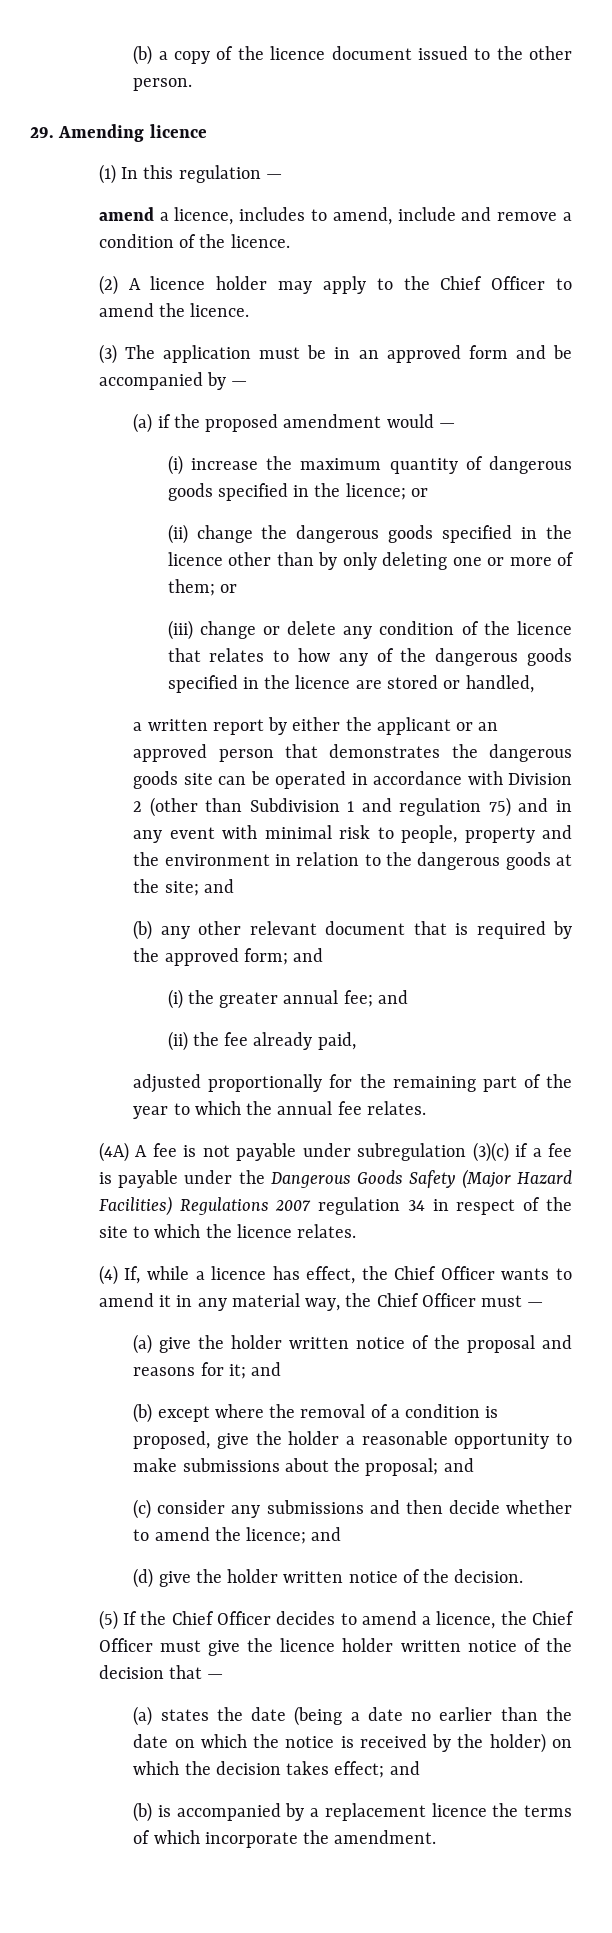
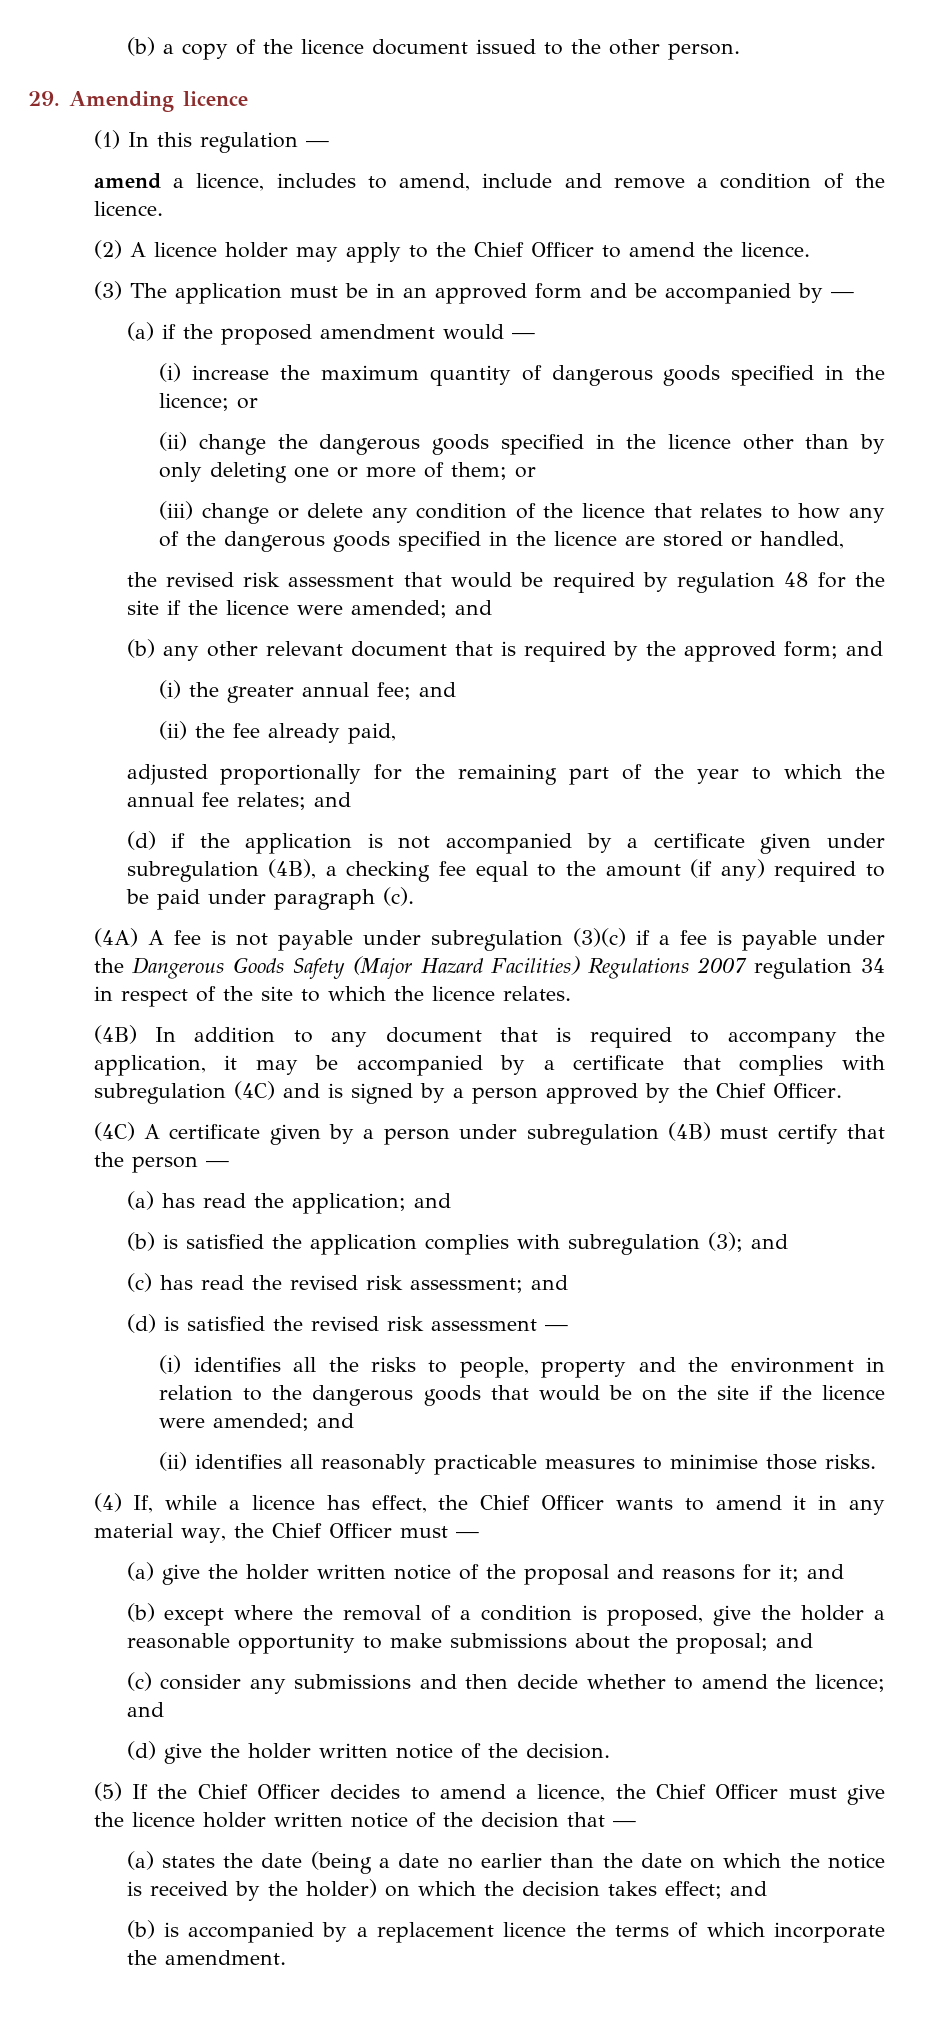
[133,717,499,735] [133,744,572,762] [133,771,572,789] [133,797,572,817] [133,825,572,843] [133,852,573,870] [133,879,199,896] a written report by either the applicant or an approved person that demonstrates the dangerous goods site can be operated in accordance with Division 2 (other than Subdivision 1 and regulation 75) and in any event with minimal risk to people, property and the environment in relation to the dangerous goods at the site; -> [126,572,885,593] [126,600,447,618] the revised risk assessment that would be required by regulation 48 for the site if the licence were amended;
[366,1101,426,1115] relates. -> [236,792,351,810] [126,831,885,854] [126,859,886,882] [125,887,414,910] relates; and // (d) if the application is not accompanied by a certificate given under subregulation (4B), a checking fee equal to the amount (if any) required to be paid under paragraph (c).
(357, 1231) none -> [93,1025,885,1048] [93,1055,885,1076] [93,1081,842,1104] [93,1122,885,1145] [93,1152,229,1173] [126,1191,451,1214] [126,1232,788,1255] [126,1273,568,1293] [126,1314,568,1333] [159,1355,885,1378] [159,1385,885,1406] [159,1413,355,1431] [159,1452,877,1475] // (4B) In addition to any document that is required to accompany the application, it may be accompanied by a certificate that complies with subregulation (4C) and is signed by a person approved by the Chief Officer. // (4C) A certificate given by a person under subregulation (4B) must certify that the person — // (a) has read the application; and // (b) is satisfied the application complies with subregulation (3); and // (c) has read the revised risk assessment; and // (d) is satisfied the revised risk assessment — // (i) identifies all the risks to people, property and the environment in relation to the dangerous goods that would be on the site if the licence were amended; and // (ii) identifies all reasonably practicable measures to minimise those risks.

